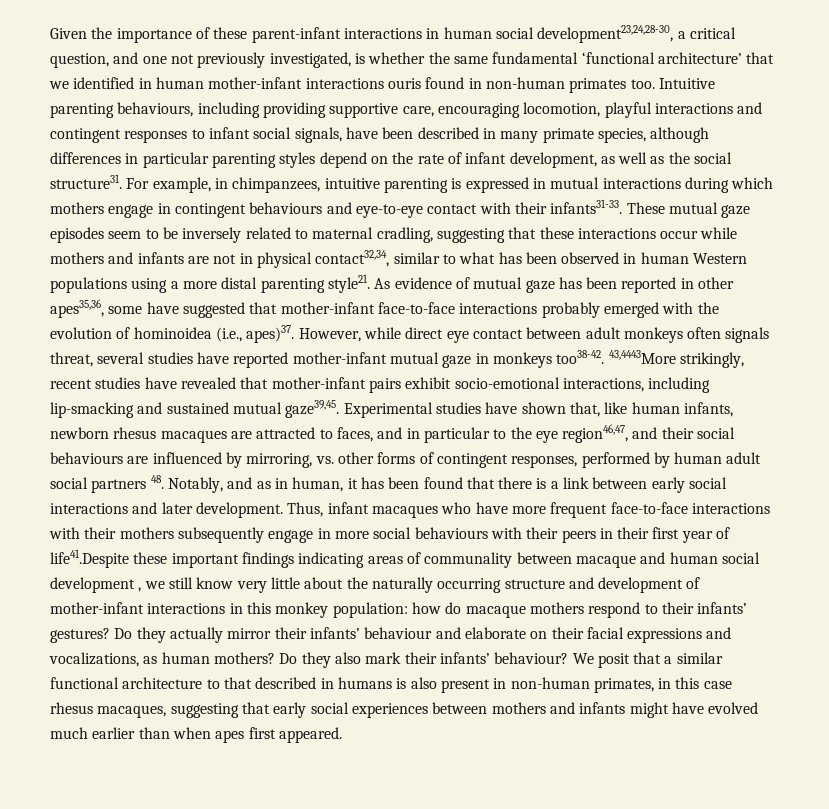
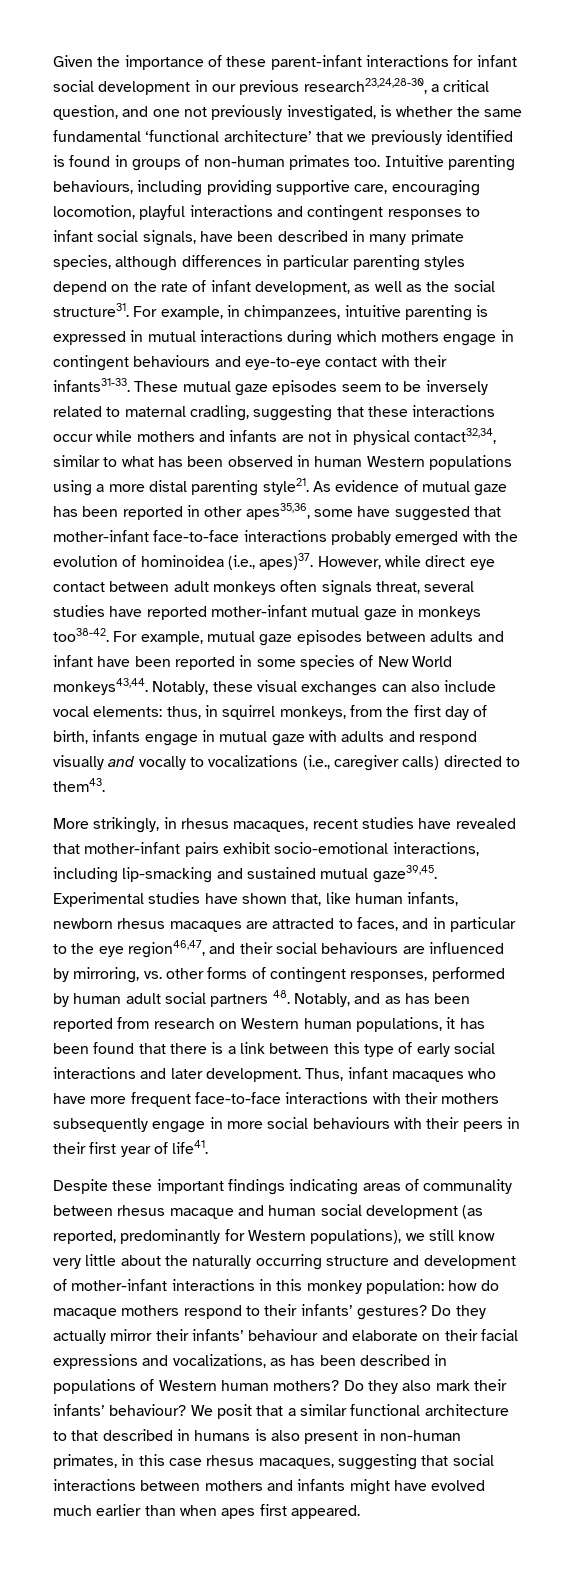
[426,25,674,43] in human social development23,24,28-30, -> [453,55,517,67] [53,78,427,95] for infant social development in our previous research23,24,28-30,
[73,77,482,89] identified in human mother-infant interactions ouris found in -> [370,130,513,145] [53,155,200,171] previously identified is found in groups of
[608,350,744,368] 43,4443More strikingly, -> [113,630,504,646] [53,655,452,670] [53,678,497,696] [53,705,488,720] [53,730,477,746] [53,755,520,771] [53,778,105,792] [53,817,309,833] For example, mutual gaze episodes between adults and infant have been reported in some species of New World monkeys43,44. Notably, these visual exchanges can also include vocal elements: thus, in squirrel monkeys, from the first day of birth, infants engage in mutual gaze with adults and respond visually and vocally to vocalizations (i.e., caregiver calls) directed to them43. // More strikingly, in rhesus macaques,
[274,477,344,492] in human, -> [404,993,471,1004] [53,1017,442,1032] has been reported from research on Western human populations,
(648, 483) none -> [333,1042,413,1057] this type of
[50,549,129,568] life41.Despite -> [172,1140,209,1154] [53,1179,108,1194] life41. // Despite
(572, 558) none -> [117,1205,166,1216] rhesus
[138,587,142,592] , -> [462,1205,484,1219] [53,1229,402,1244] (as reported, predominantly for Western populations),
(158, 660) none -> [290,1354,448,1366] [53,1379,217,1394] has been described in populations of Western
[273,702,428,718] early social experiences -> [452,1454,494,1466] [53,1479,136,1491] social interactions

